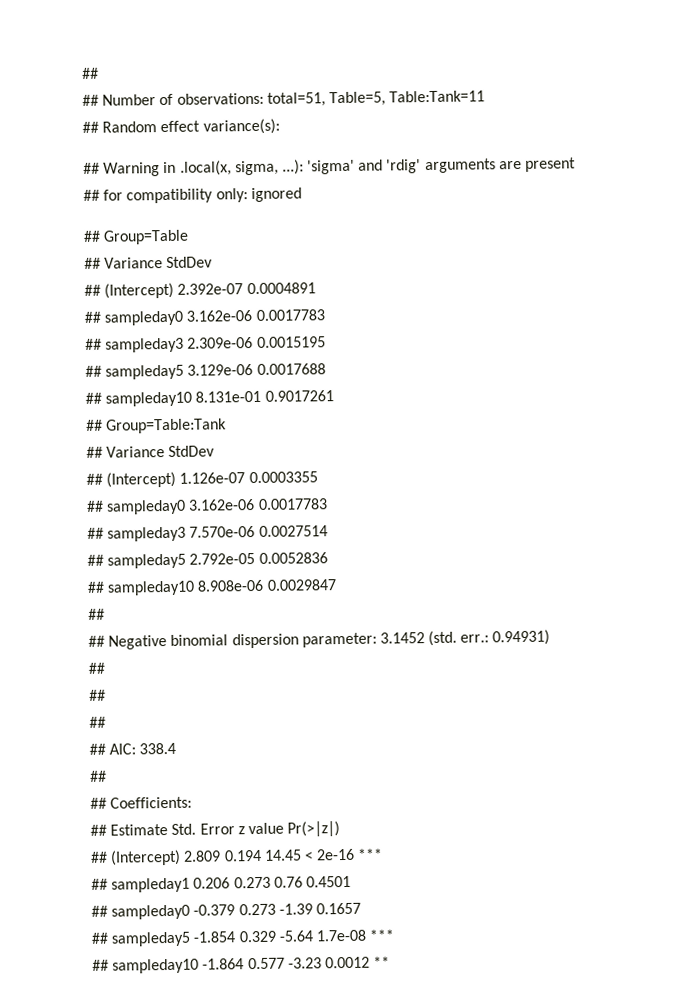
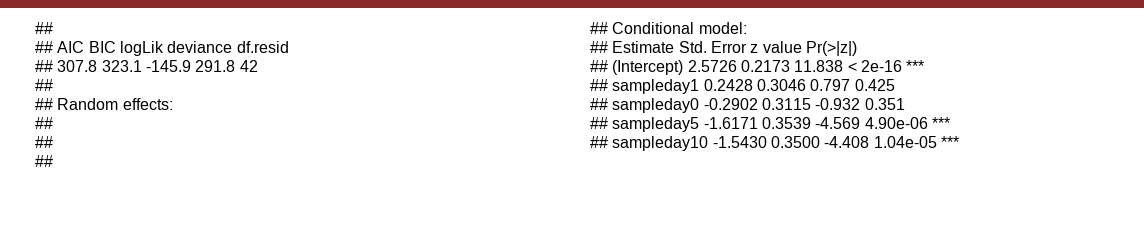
[82,67,99,79] [82,90,486,107] [82,118,280,135] [83,157,577,177] [83,187,302,204] [83,229,190,245] [84,256,214,269] [84,282,316,299] [84,309,325,326] [85,336,326,353] [85,363,326,380] [85,390,334,407] [86,418,228,434] [86,445,216,458] [86,471,318,488] [86,498,328,515] [87,525,328,542] [87,552,328,569] [87,579,336,596] [88,608,105,620] [88,629,551,650] ## // ## Number of observations: total=51, Table=5, Table:Tank=11 // ## Random effect variance(s): // ## Warning in .local(x, sigma, ...): 'sigma' and 'rdig' arguments are present // ## for compatibility only: ignored // ## Group=Table // ## Variance StdDev // ## (Intercept) 2.392e-07 0.0004891 // ## sampleday0 3.162e-06 0.0017783 // ## sampleday3 2.309e-06 0.0015195 // ## sampleday5 3.129e-06 0.0017688 // ## sampleday10 8.131e-01 0.9017261 // ## Group=Table:Tank // ## Variance StdDev // ## (Intercept) 1.126e-07 0.0003355 // ## sampleday0 3.162e-06 0.0017783 // ## sampleday3 7.570e-06 0.0027514 // ## sampleday5 2.792e-05 0.0052836 // ## sampleday10 8.908e-06 0.0029847 // ## // ## Negative binomial dispersion parameter: 3.1452 (std. err.: 0.94931) -> [35,22,53,34] [35,41,289,56] [35,60,258,72] [35,79,53,91] [35,98,173,110] ## // ## AIC BIC logLik deviance df.resid // ## 307.8 323.1 -145.9 291.8 42 // ## // ## Random effects:
[109,742,177,755] [90,770,107,782] [90,796,193,809] AIC: 338.4 // ## // ## Coefficients: -> [612,22,747,34] Conditional model:
[183,849,302,862] 2.809 0.194 14.45 -> [687,60,844,72] 2.5726 0.2173 11.838
[193,875,351,889] [91,902,361,920] [91,929,395,947] [92,956,391,974] 0.206 0.273 0.76 0.4501 // ## sampleday0 -0.379 0.273 -1.39 0.1657 // ## sampleday5 -1.854 0.329 -5.64 1.7e-08 *** // ## sampleday10 -1.864 0.577 -3.23 0.0012 ** -> [703,79,895,91] [590,98,905,113] [590,117,950,132] [590,136,959,151] 0.2428 0.3046 0.797 0.425 // ## sampleday0 -0.2902 0.3115 -0.932 0.351 // ## sampleday5 -1.6171 0.3539 -4.569 4.90e-06 *** // ## sampleday10 -1.5430 0.3500 -4.408 1.04e-05 ***

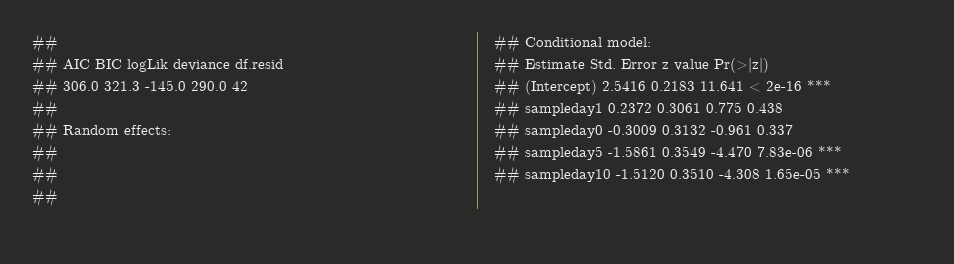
[57,60,236,72] 307.8 323.1 -145.9 291.8 -> [63,80,227,91] 306.0 321.3 -145.0 290.0
[687,60,844,72] 2.5726 0.2173 11.838 -> [602,80,744,91] 2.5416 0.2183 11.641
[703,79,895,91] [590,98,905,113] [590,117,928,132] 0.2428 0.3046 0.797 0.425 // ## sampleday0 -0.2902 0.3115 -0.932 0.351 // ## sampleday5 -1.6171 0.3539 -4.569 4.90e-06 -> [608,102,783,113] [494,122,793,141] [494,144,813,163] 0.2372 0.3061 0.775 0.438 // ## sampleday0 -0.3009 0.3132 -0.961 0.337 // ## sampleday5 -1.5861 0.3549 -4.470 7.83e-06
[712,136,937,148] -1.5430 0.3500 -4.408 1.04e-05 -> [616,168,821,179] -1.5120 0.3510 -4.308 1.65e-05

